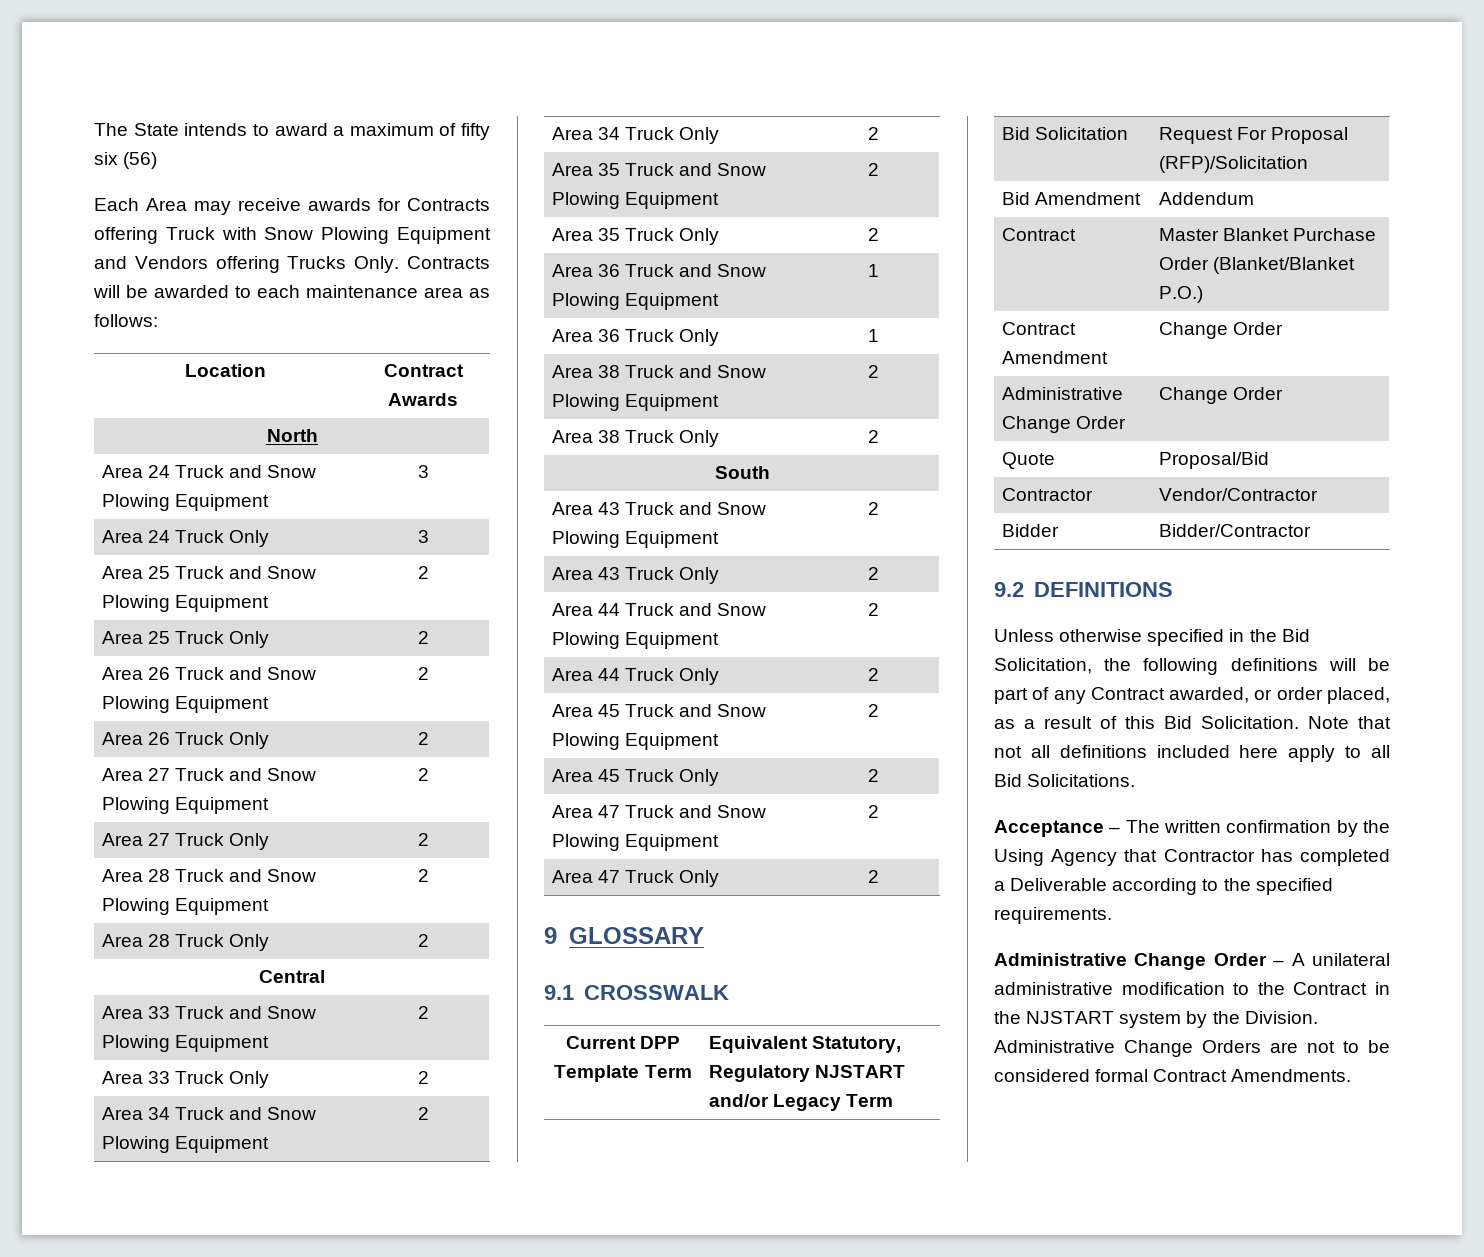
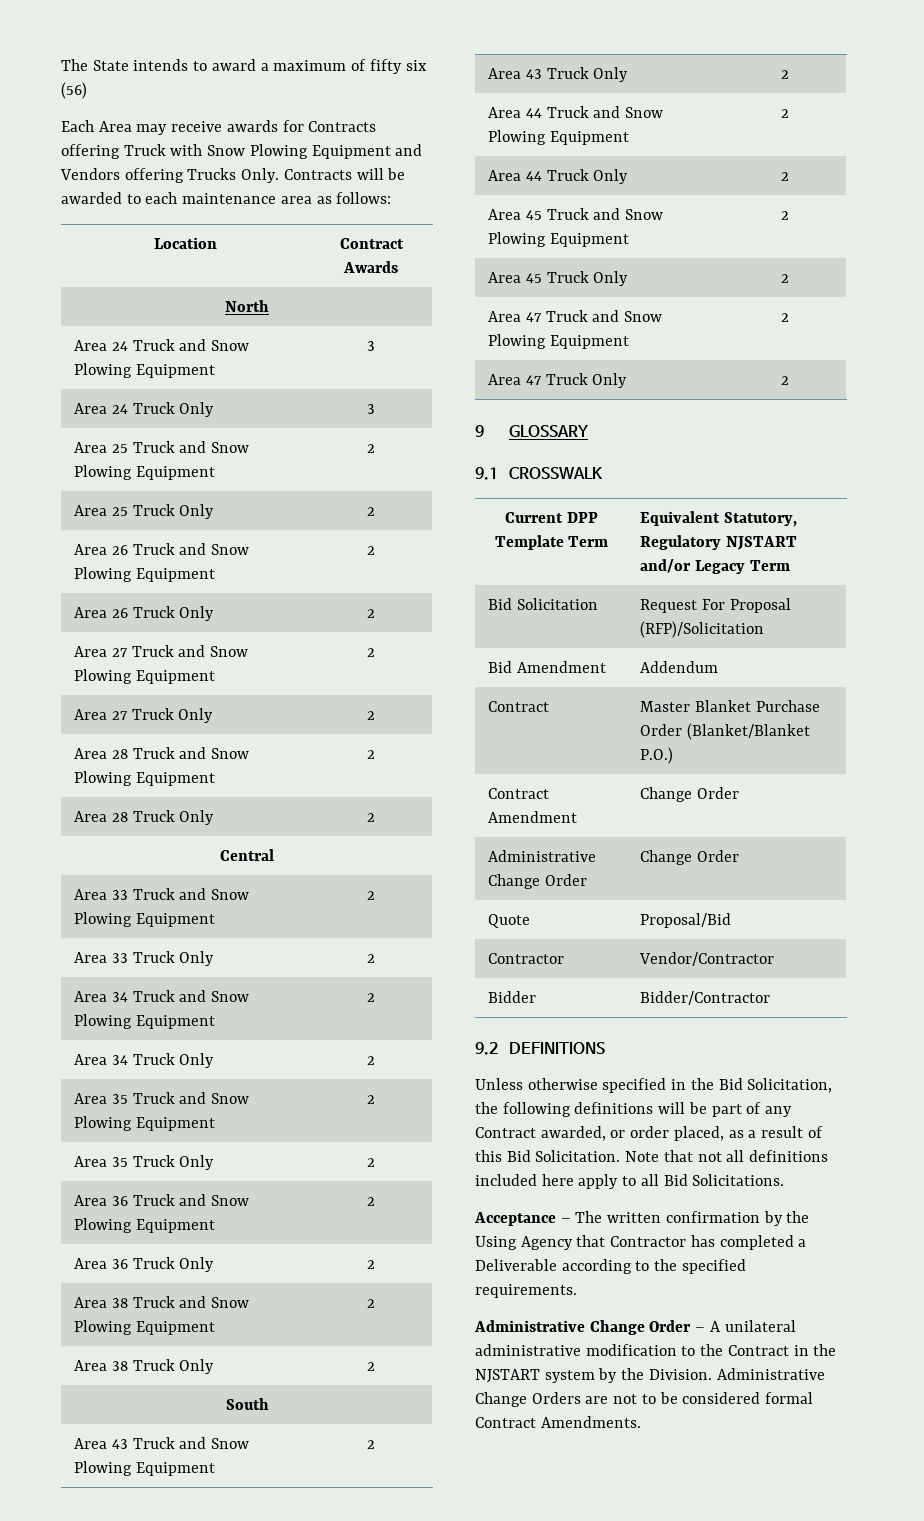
[867,264,879,277] 1 -> [367,1197,375,1206] 2
[867,329,879,342] 1 -> [367,1260,375,1269] 2

